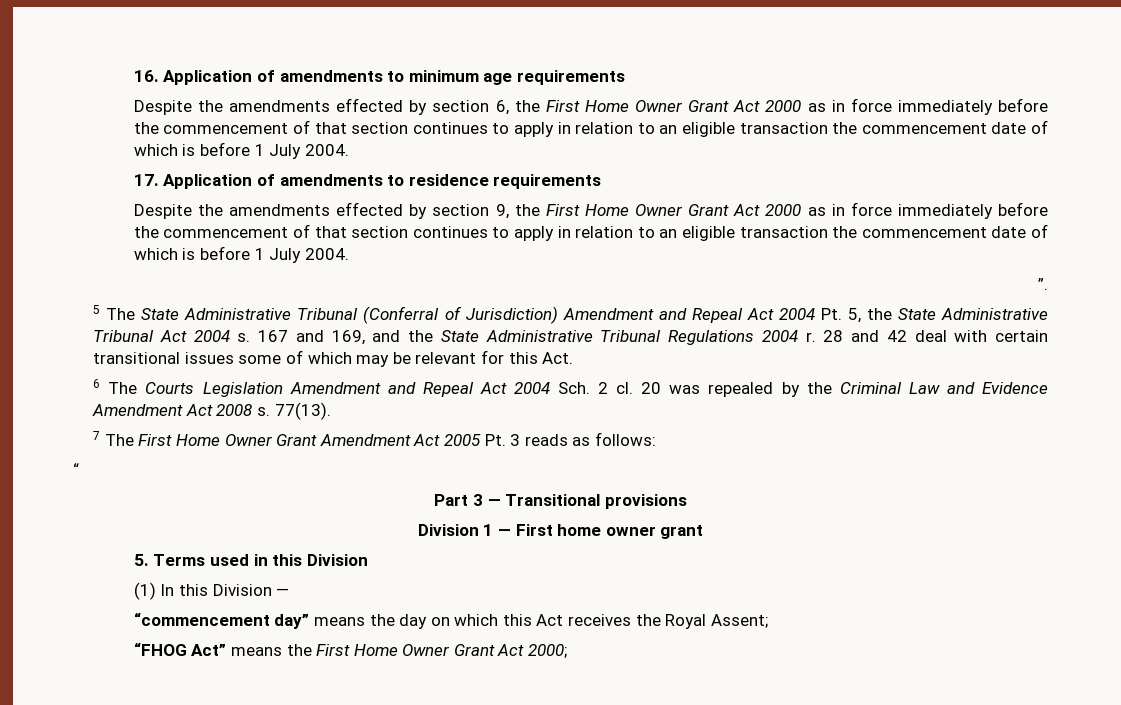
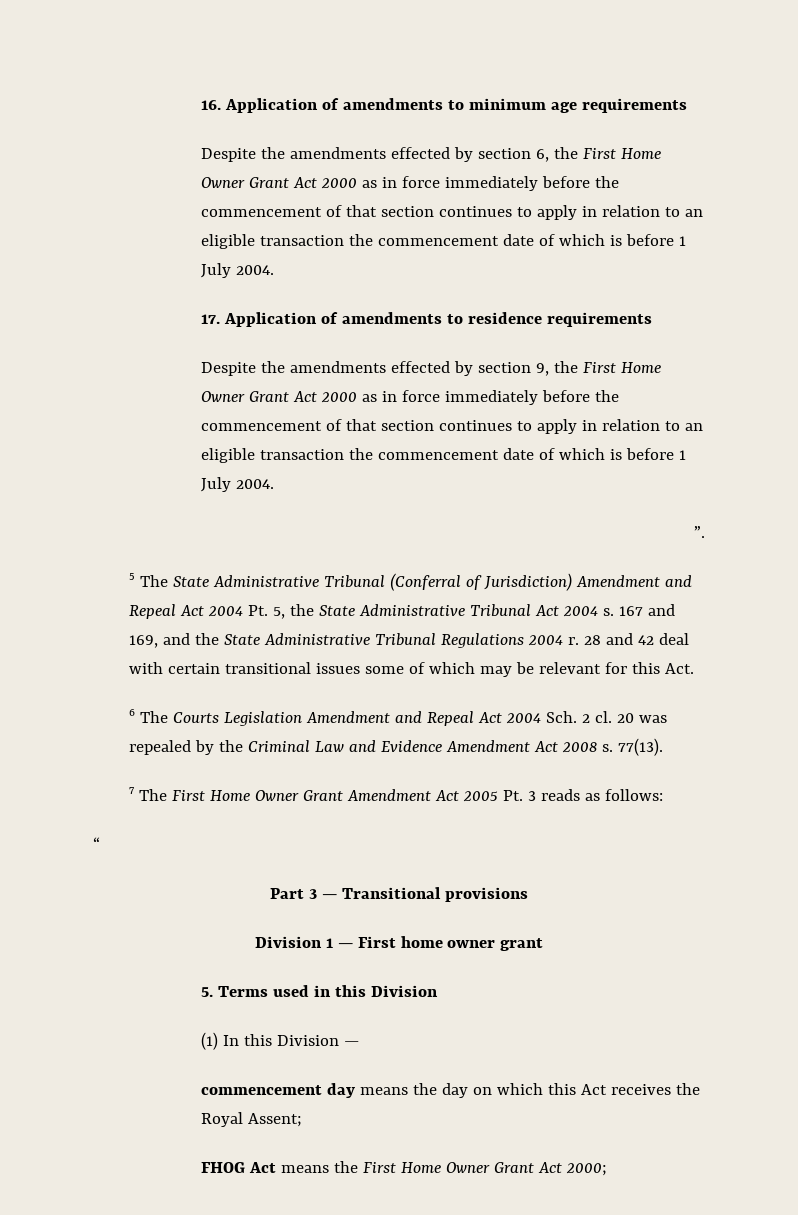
[133,612,310,629] “commencement day” -> [201,1083,356,1098] commencement day
[133,642,227,656] “FHOG Act” -> [201,1162,277,1173] FHOG Act

